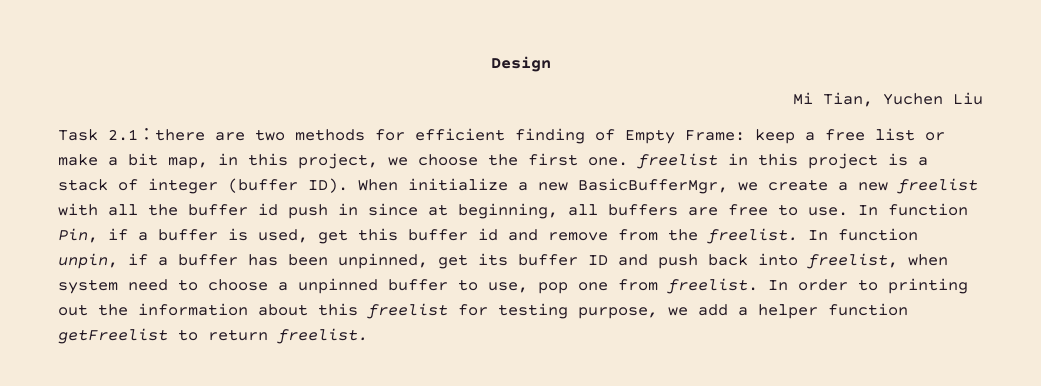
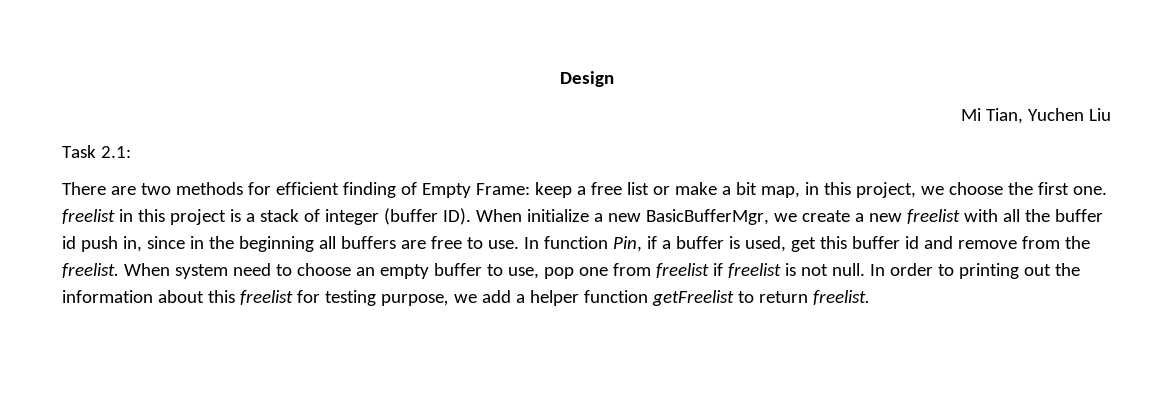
[108,128,205,141] 2.1：there -> [100,146,131,158] [62,182,106,195] 2.1: // There
[338,203,558,219] in since at beginning, -> [122,236,314,252] in, since in the beginning
[808,228,918,241] [58,253,948,269] In function unpin, if a buffer has been unpinned, get its buffer ID and push back into freelist, when -> [123,263,170,276] When
[278,278,378,294] a unpinned -> [355,264,429,279] an empty
[667,278,758,294] freelist. -> [655,263,865,278] freelist if freelist is not null.

